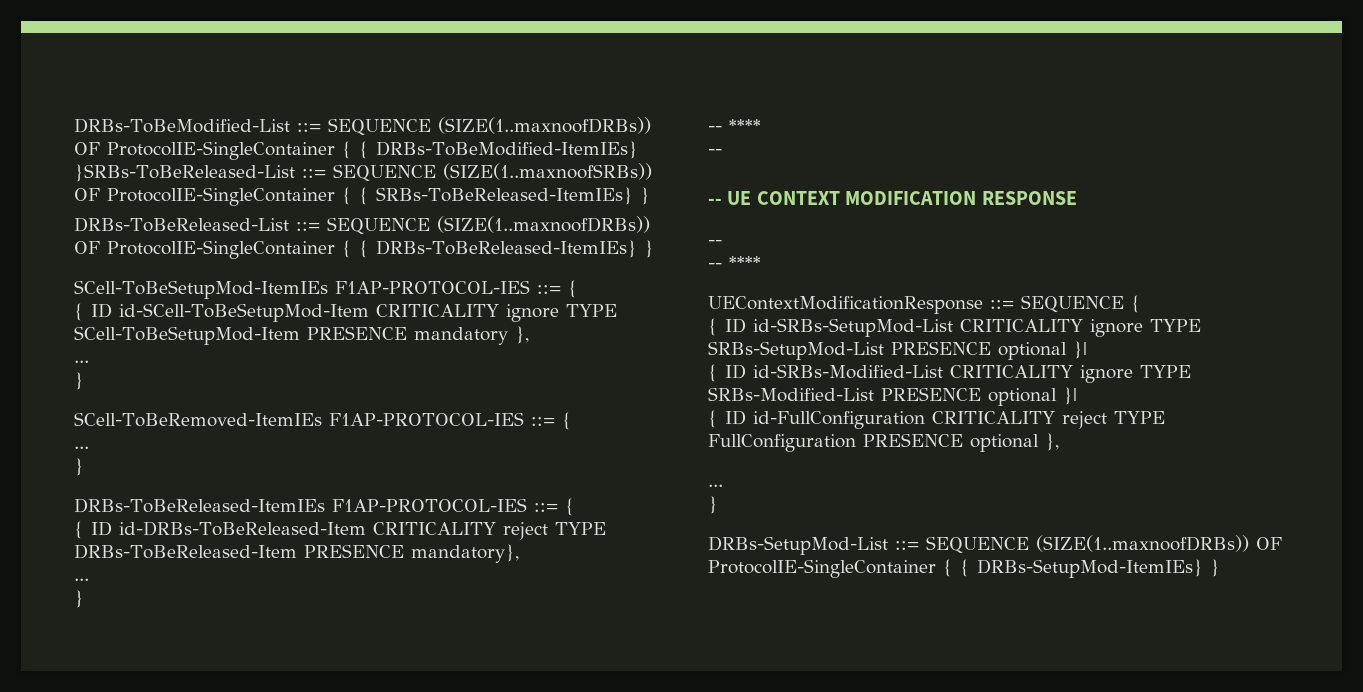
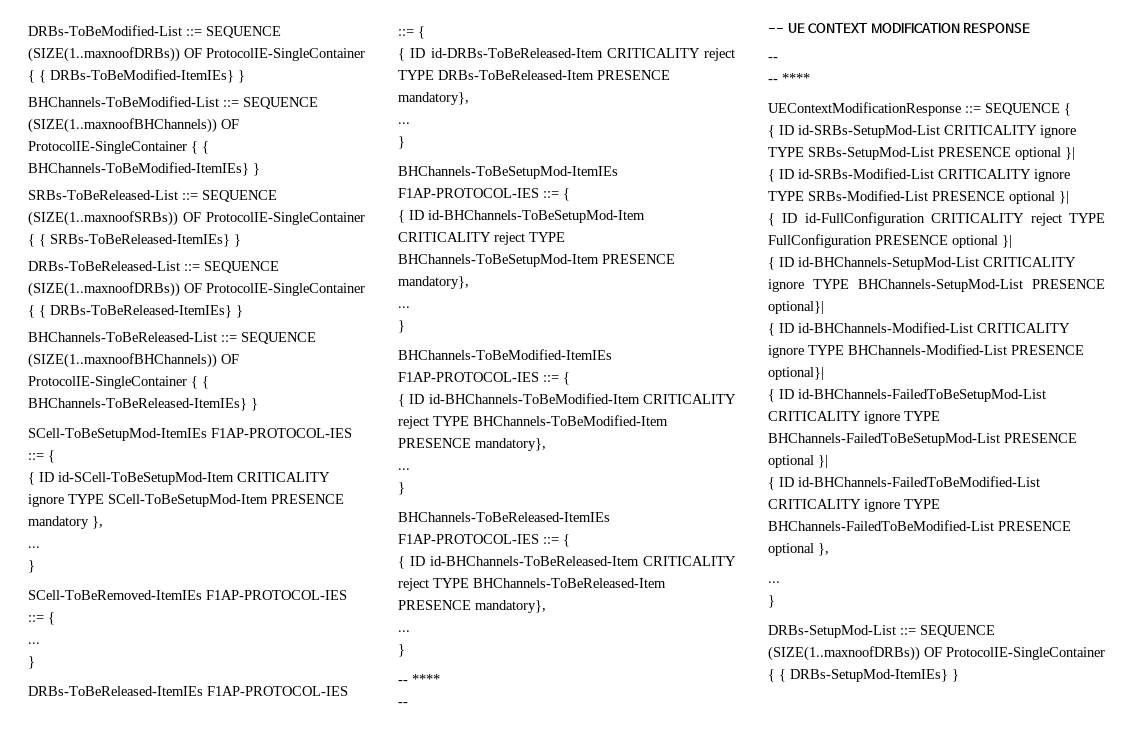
[74,164,295,182] }SRBs-ToBeReleased-List -> [238,70,245,83] [28,96,318,109] [28,118,239,133] [28,141,209,154] [28,162,260,176] [28,190,178,200] } // BHChannels-ToBeModified-List ::= SEQUENCE (SIZE(1..maxnoofBHChannels)) OF ProtocolIE-SingleContainer { { BHChannels-ToBeModified-ItemIEs} } // SRBs-ToBeReleased-List
(654, 249) none -> [28,332,316,344] [28,353,239,368] [28,376,209,389] [28,398,258,411] // BHChannels-ToBeReleased-List ::= SEQUENCE (SIZE(1..maxnoofBHChannels)) OF ProtocolIE-SingleContainer { { BHChannels-ToBeReleased-ItemIEs} }
(84, 599) none -> [398,166,618,179] [398,188,570,201] [398,210,645,223] [398,232,565,245] [398,254,675,267] [398,276,469,289] [398,306,410,308] [398,320,405,333] [398,349,612,360] [398,372,570,385] [398,393,736,407] [398,415,668,429] [398,438,546,451] [398,468,410,470] [398,482,405,495] [398,512,610,522] [398,534,570,547] [398,556,736,569] [398,578,666,591] [398,600,546,613] [398,630,410,632] [398,644,405,657] // BHChannels-ToBeSetupMod-ItemIEs F1AP-PROTOCOL-IES ::= { // { ID id-BHChannels-ToBeSetupMod-Item CRITICALITY reject TYPE BHChannels-ToBeSetupMod-Item PRESENCE mandatory}, // ... // } // BHChannels-ToBeModified-ItemIEs F1AP-PROTOCOL-IES ::= { // { ID id-BHChannels-ToBeModified-Item CRITICALITY reject TYPE BHChannels-ToBeModified-Item PRESENCE mandatory}, // ... // } // BHChannels-ToBeReleased-ItemIEs F1AP-PROTOCOL-IES ::= { // { ID id-BHChannels-ToBeReleased-Item CRITICALITY reject TYPE BHChannels-ToBeReleased-Item PRESENCE mandatory}, // ... // }
(1039, 443) none -> [1002,235,1012,248] [768,257,1076,270] [768,279,1105,292] [768,301,824,314] [768,322,1070,336] [768,344,1084,358] [768,367,824,380] [768,389,1046,402] [768,411,940,424] [768,433,1077,446] [768,455,828,468] [768,476,1040,490] [768,499,940,512] [768,520,1071,531] [768,543,814,556] }| // { ID id-BHChannels-SetupMod-List CRITICALITY ignore TYPE BHChannels-SetupMod-List PRESENCE optional}| // { ID id-BHChannels-Modified-List CRITICALITY ignore TYPE BHChannels-Modified-List PRESENCE optional}| // { ID id-BHChannels-FailedToBeSetupMod-List CRITICALITY ignore TYPE BHChannels-FailedToBeSetupMod-List PRESENCE optional }| // { ID id-BHChannels-FailedToBeModified-List CRITICALITY ignore TYPE BHChannels-FailedToBeModified-List PRESENCE optional

